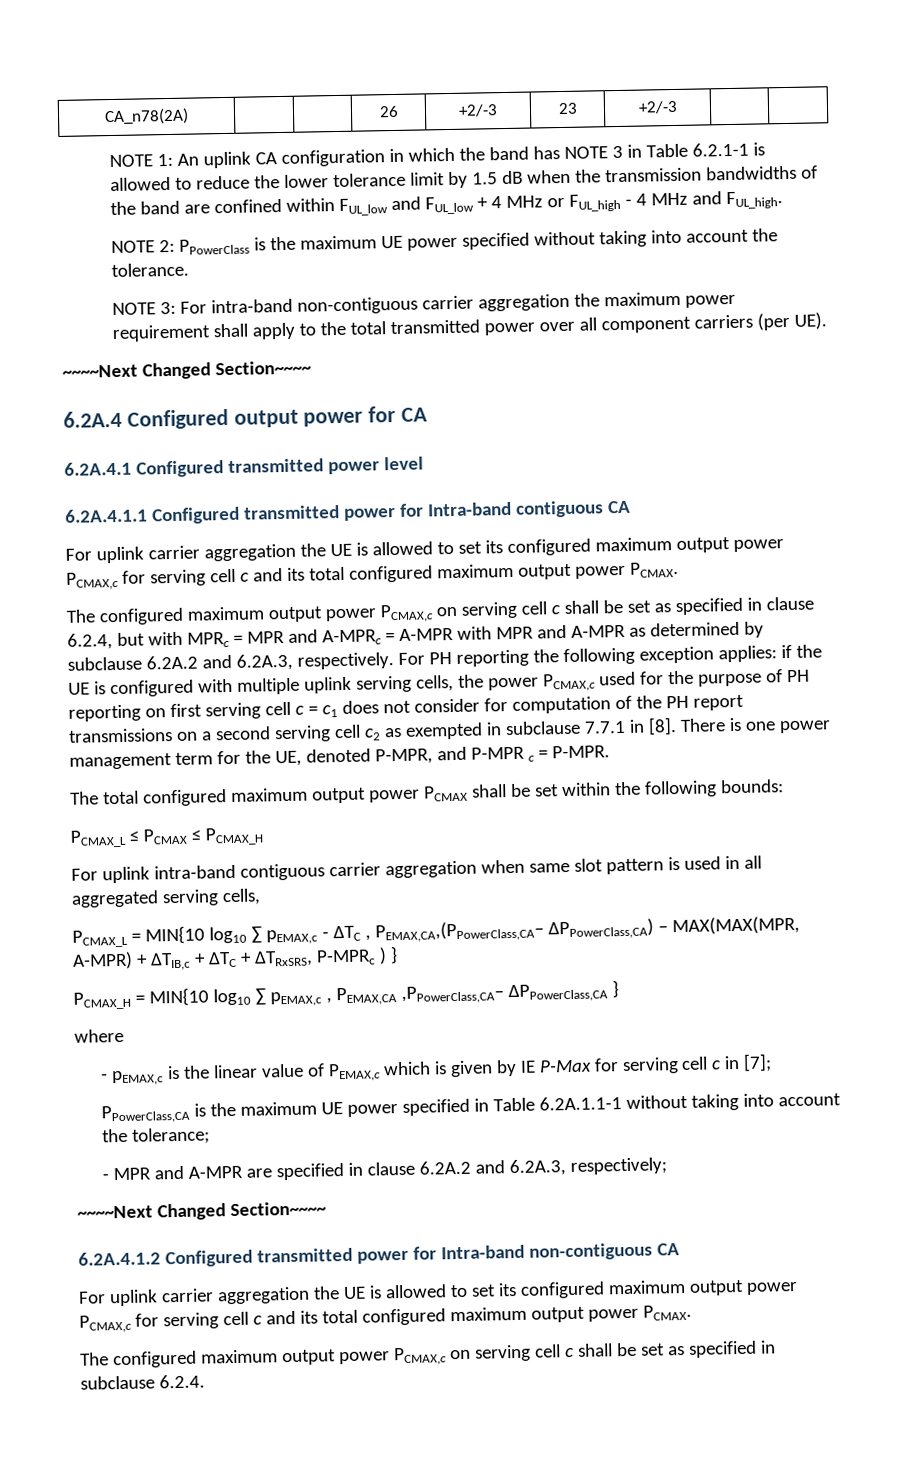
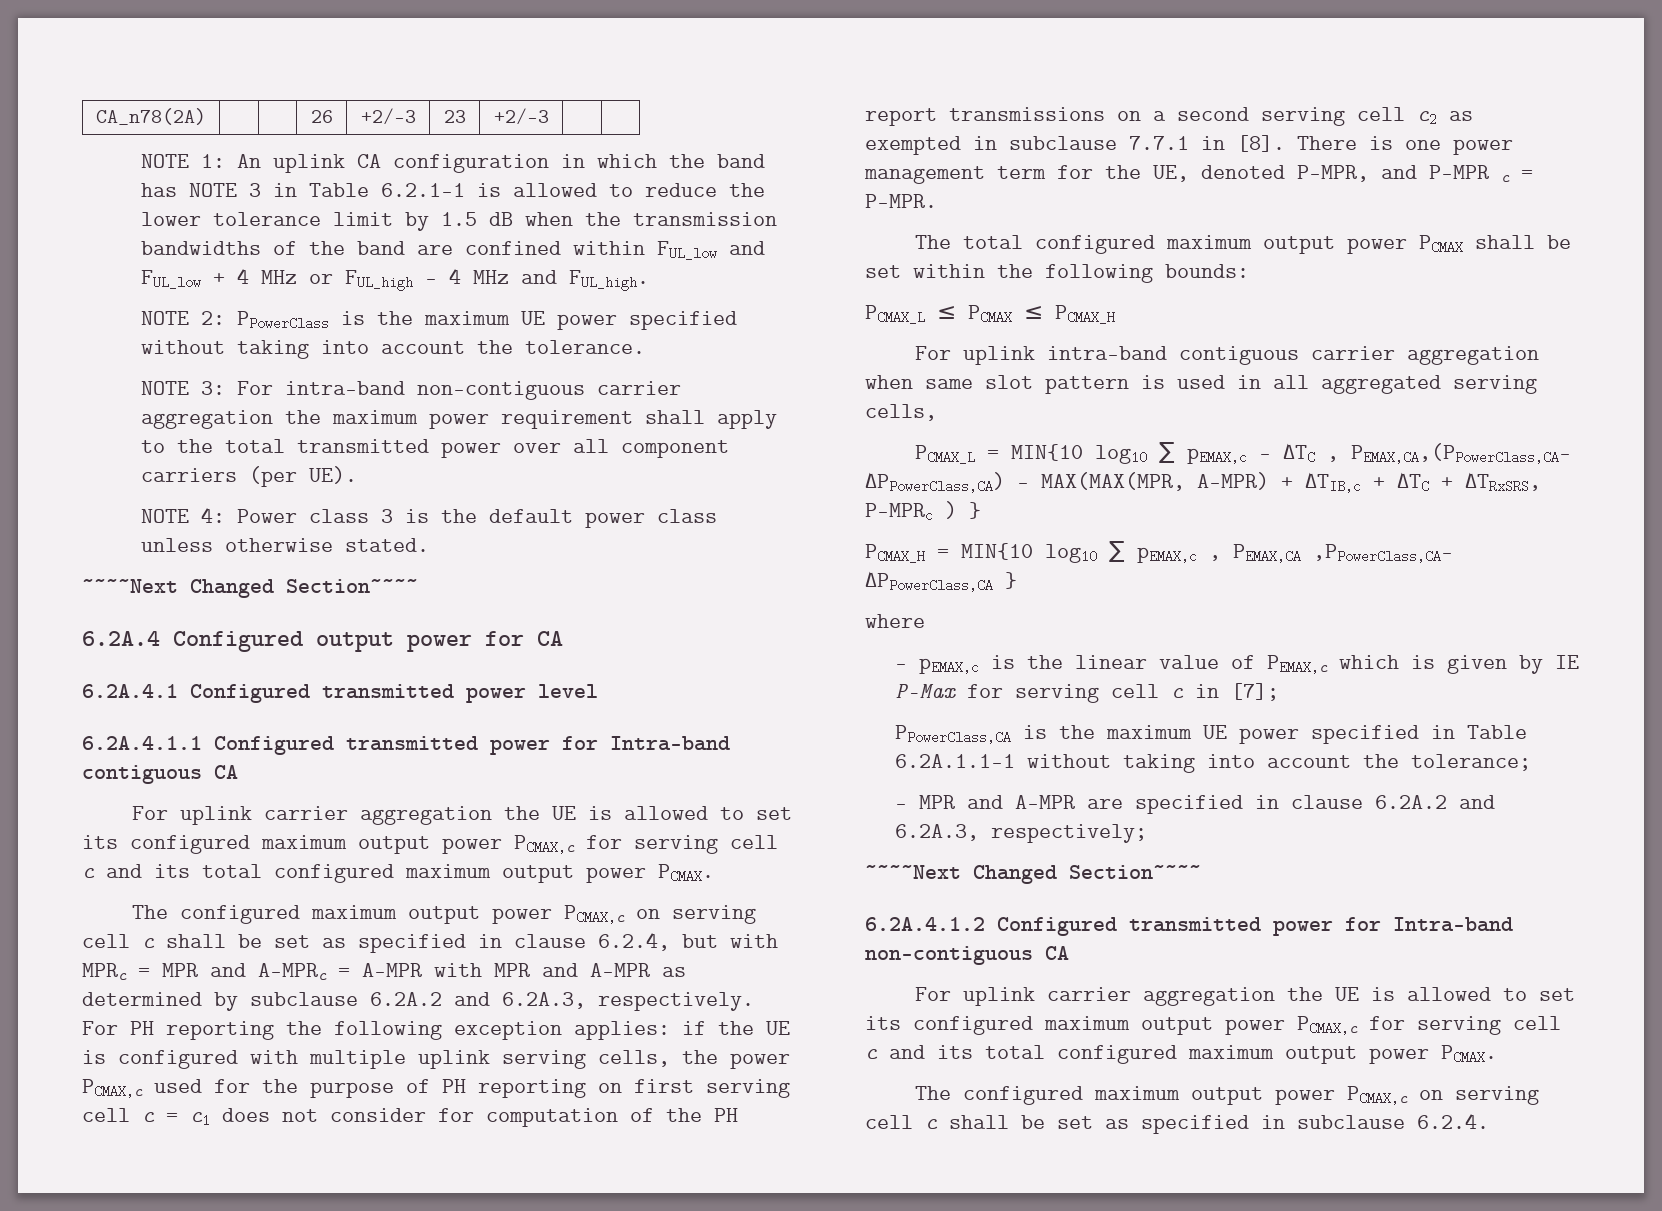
(828, 321) none -> [141,507,718,528] [141,538,430,552] // NOTE 4: Power class 3 is the default power class unless otherwise stated.

